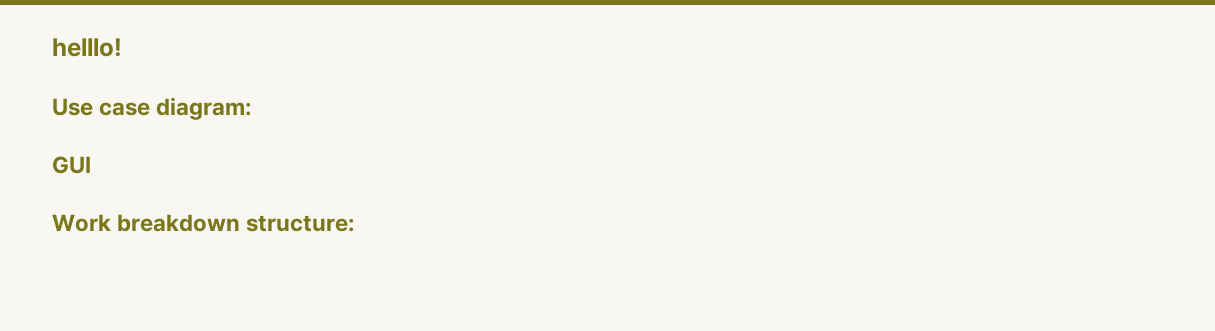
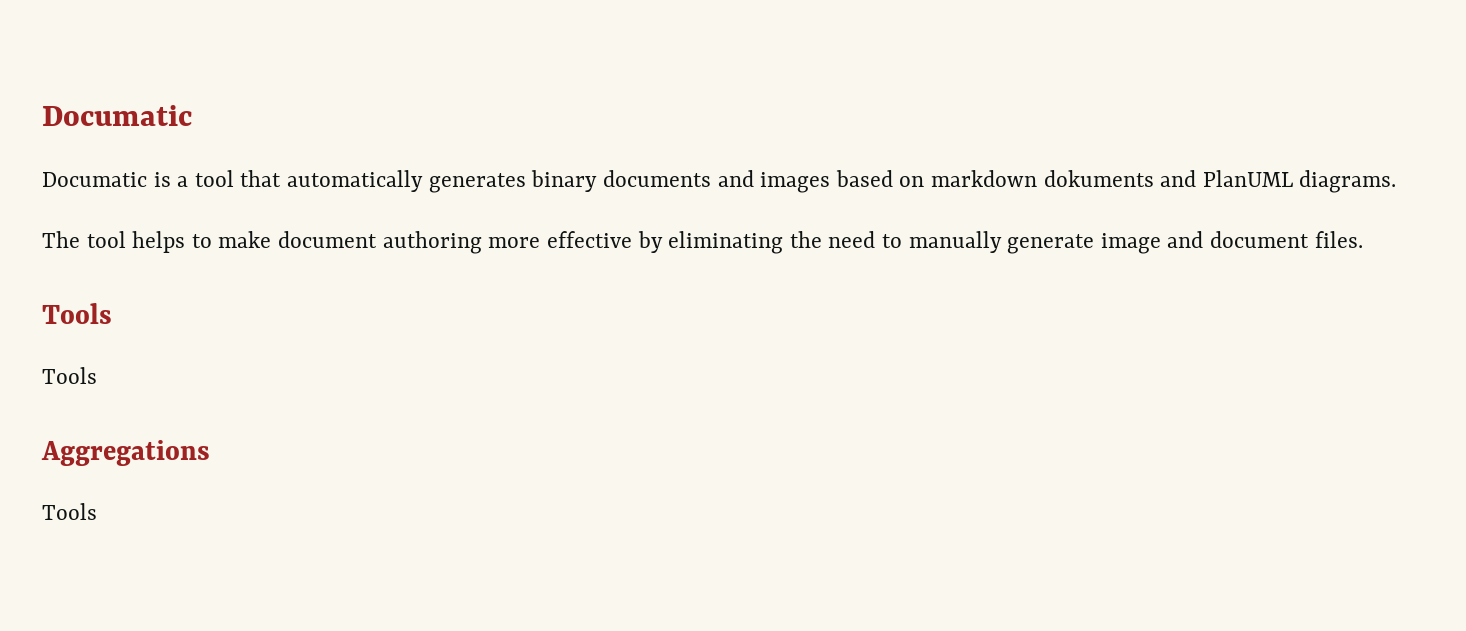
[52,38,122,57] [52,97,252,120] [52,156,91,174] [52,214,355,232] helllo! // Use case diagram: // GUI // Work breakdown structure: -> [42,105,192,126] [42,170,1397,193] [42,231,1363,254] [42,303,112,324] [42,367,97,384] [41,440,210,466] [42,503,97,520] Documatic // Documatic is a tool that automatically generates binary documents and images based on markdown dokuments and PlanUML diagrams. // The tool helps to make document authoring more effective by eliminating the need to manually generate image and document files. // Tools // Tools // Aggregations // Tools

